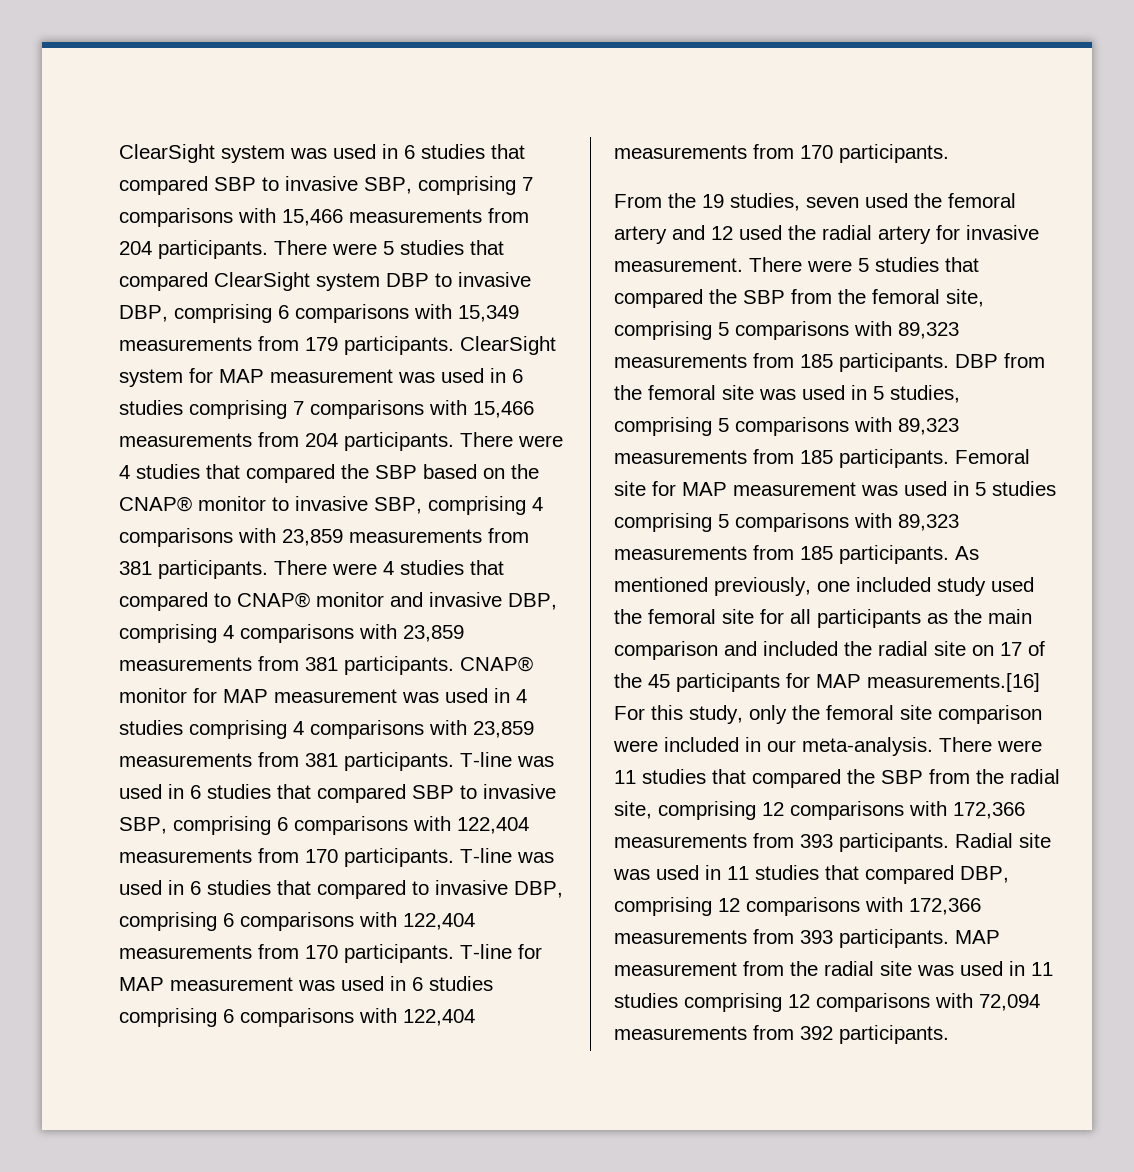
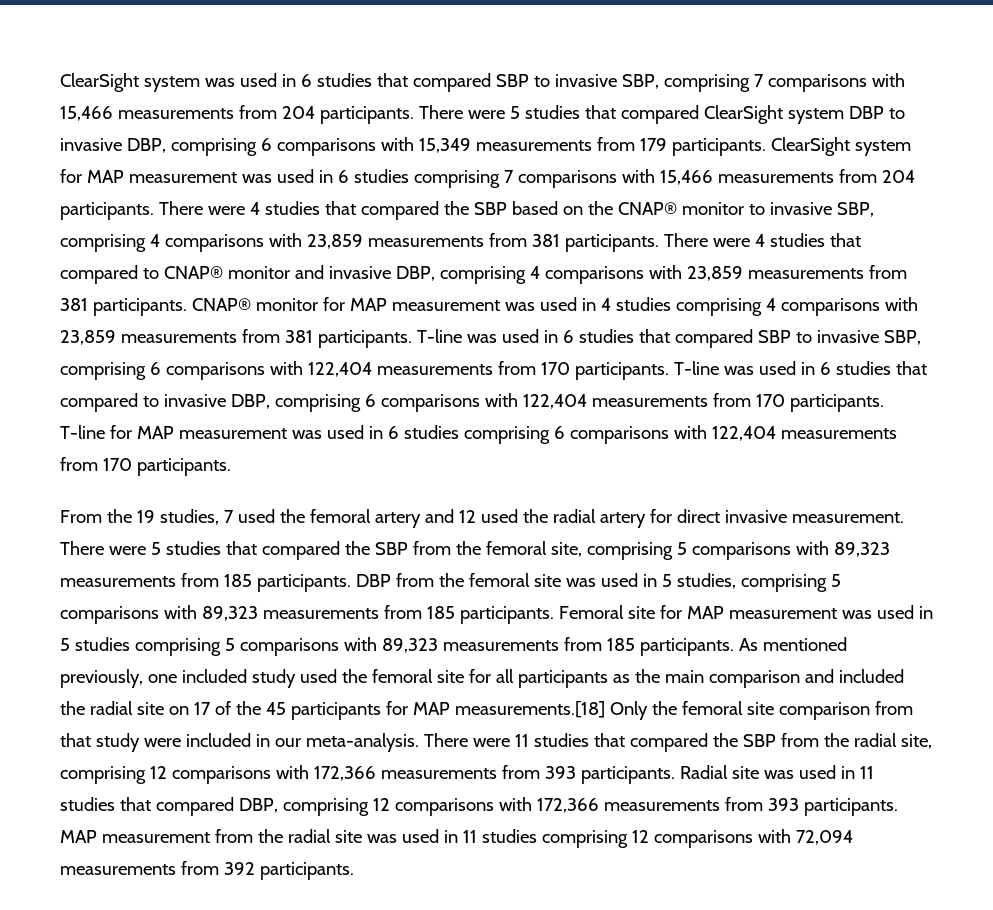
[806,197,859,208] seven -> [223,510,234,523] 7
(960, 232) none -> [676,509,720,523] direct
[867,673,1040,692] [614,705,787,724] measurements.[16] For this study, only -> [454,701,648,720] measurements.[18] Only
(1042, 714) none -> [874,701,913,715] [60,733,140,752] from that study

